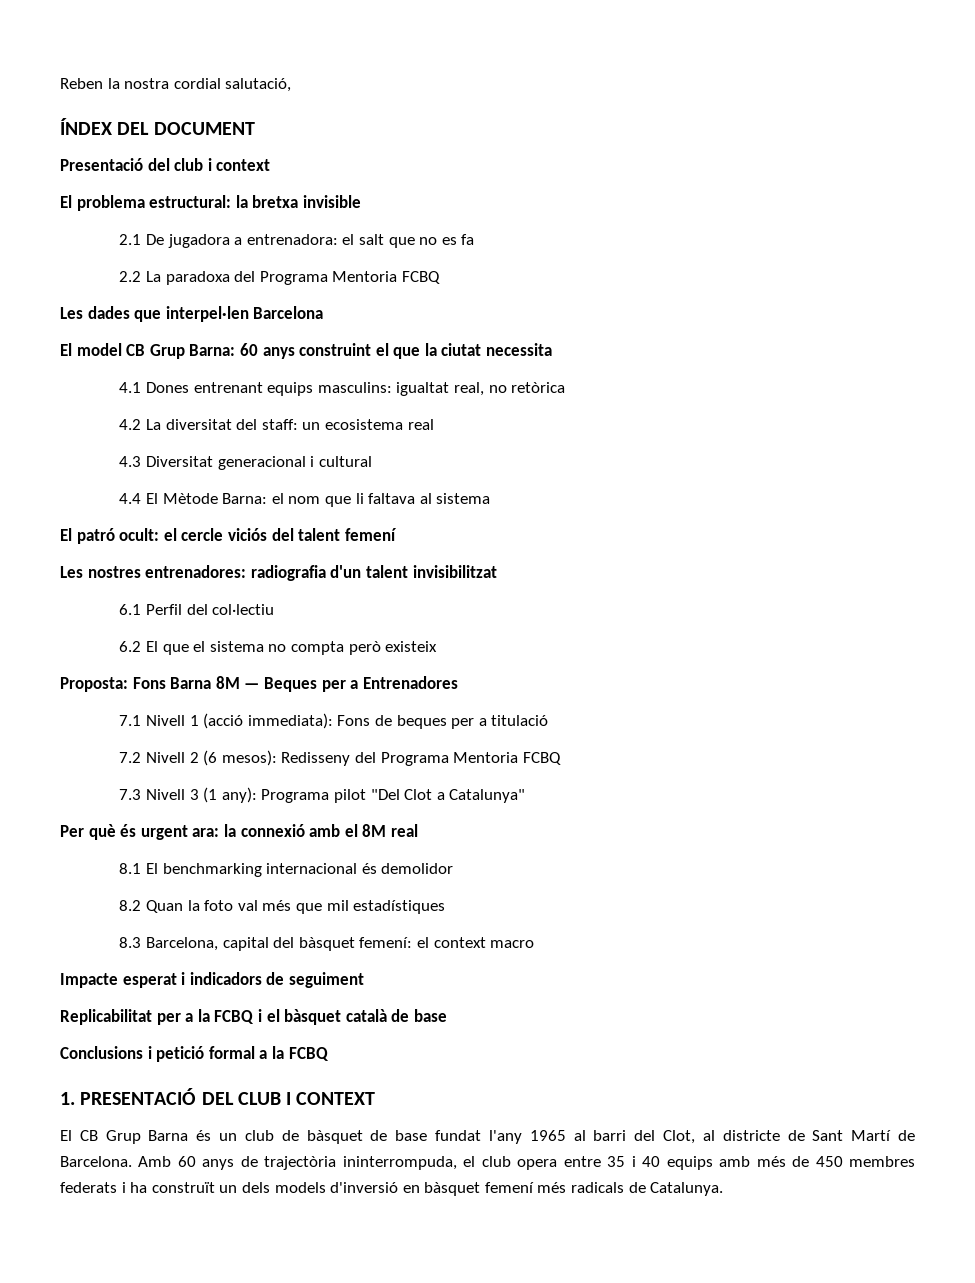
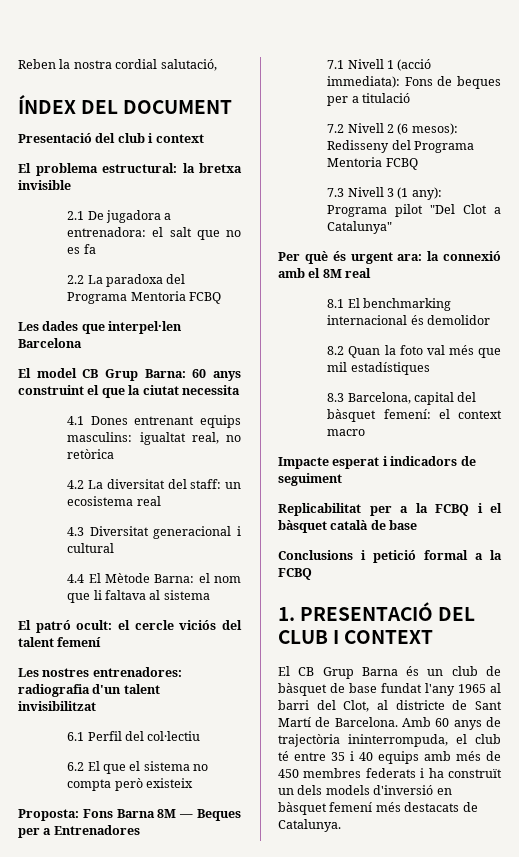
[517,1159,558,1170] opera -> [278,751,289,761] té
[571,1182,625,1193] radicals -> [404,802,460,812] destacats

